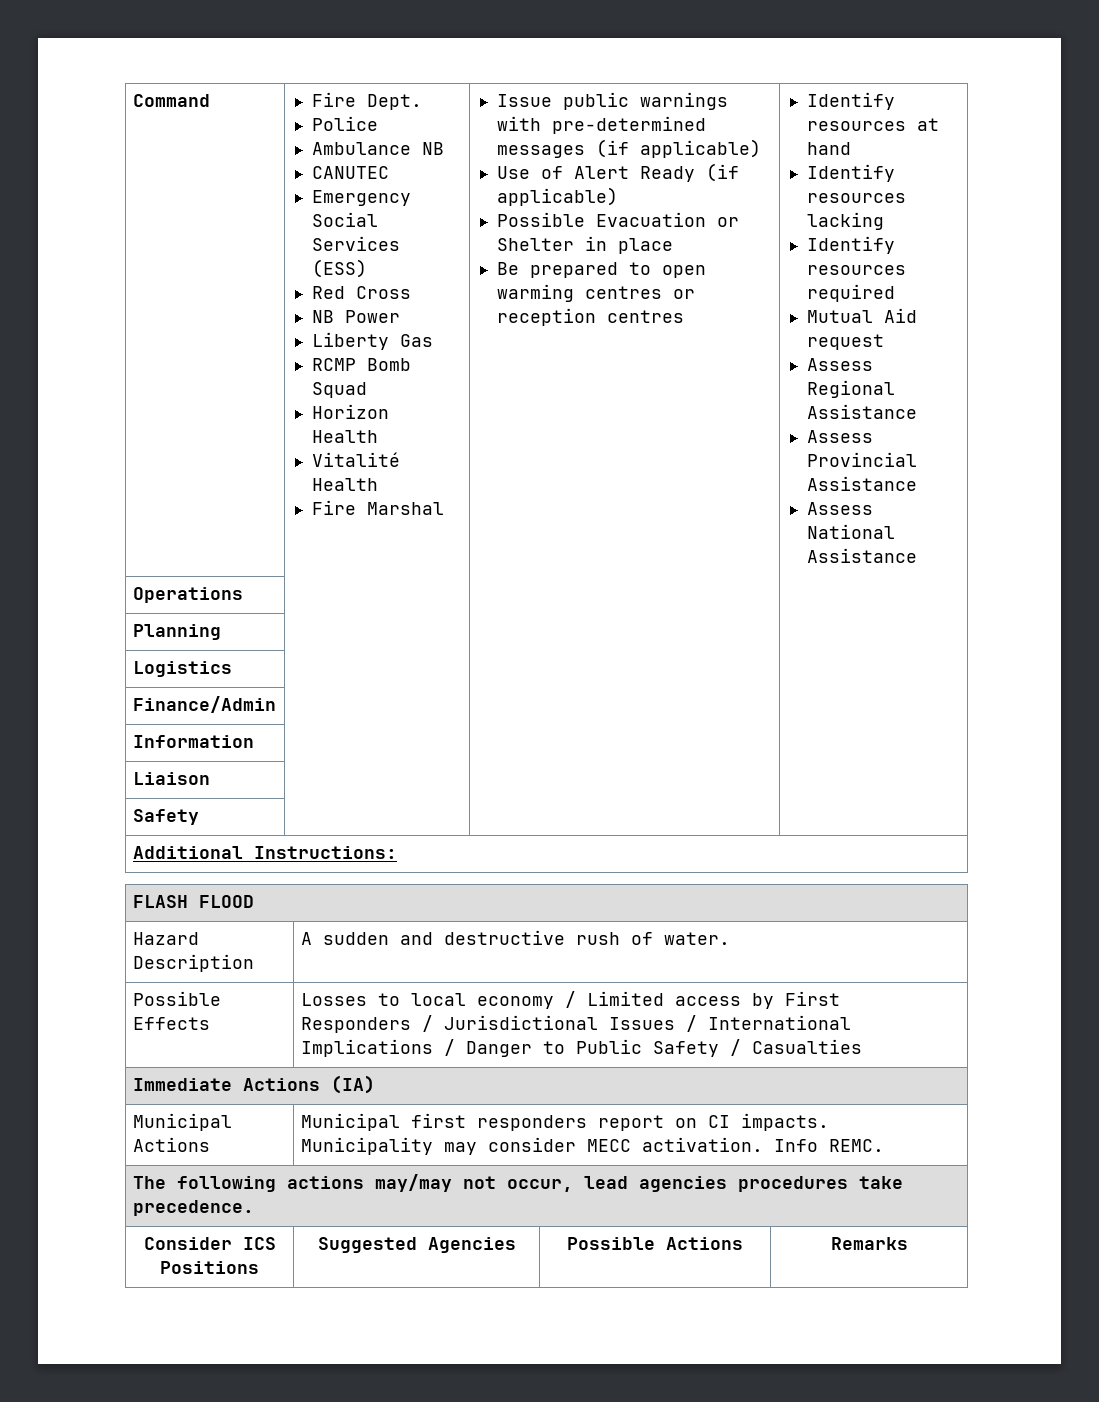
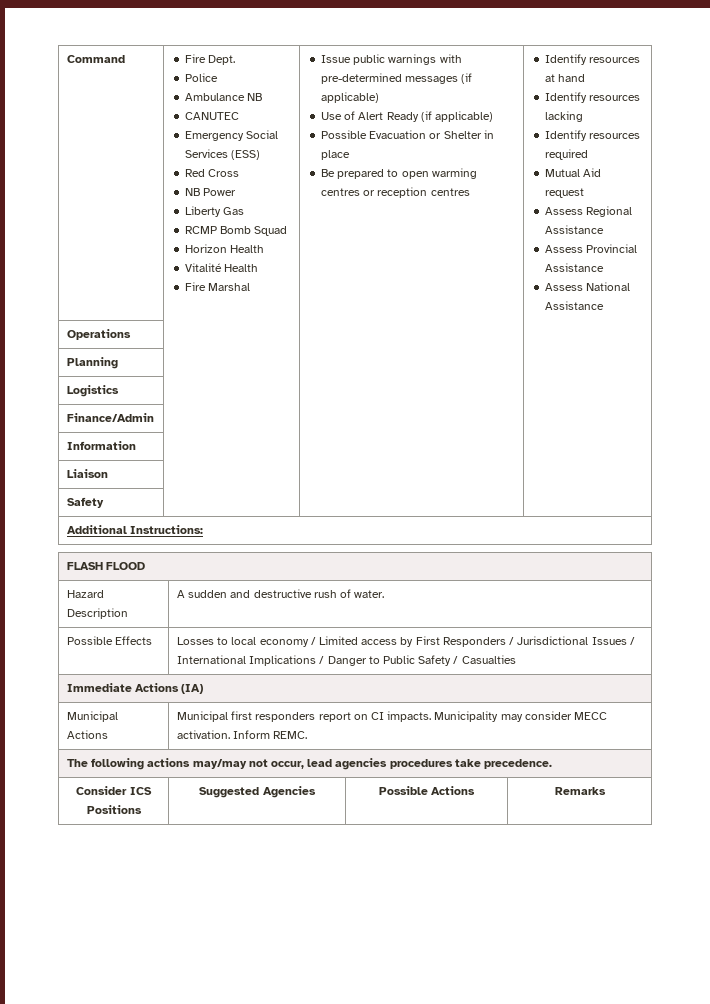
[773,1139,818,1152] Info -> [233,730,271,739] Inform

